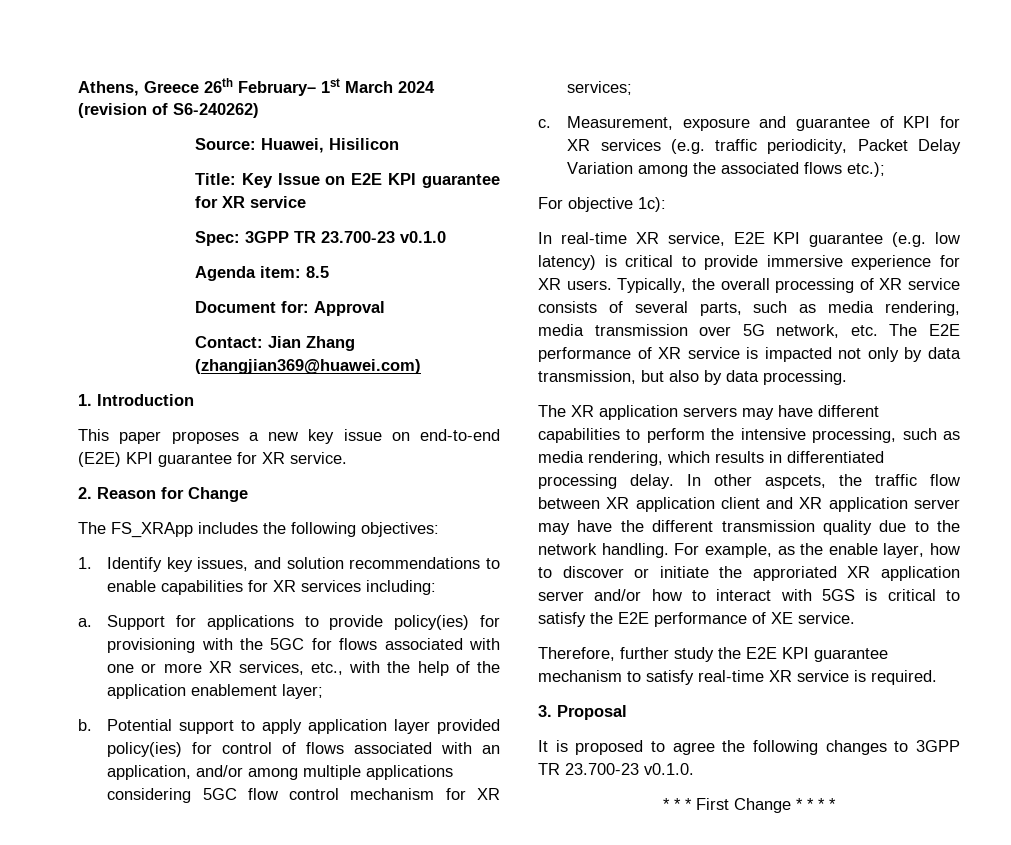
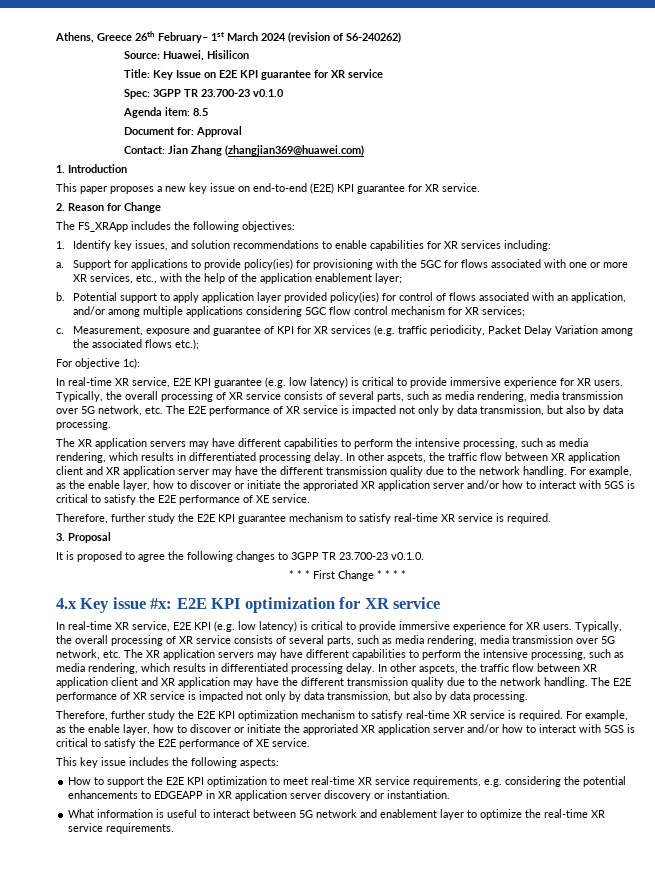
(836, 804) none -> [56,597,441,613] [56,621,622,632] [56,635,615,646] [56,649,624,660] [56,663,597,674] [56,677,631,688] [56,691,528,702] [56,710,628,721] [56,724,635,735] [56,738,310,749] [56,757,279,768] [68,776,627,787] [68,790,451,801] [68,809,606,820] [68,823,175,834] // 4.x Key issue #x: E2E KPI optimization for XR service // In real-time XR service, E2E KPI (e.g. low latency) is critical to provide immersive experience for XR users. Typically, the overall processing of XR service consists of several parts, such as media rendering, media transmission over 5G network, etc. The XR application servers may have different capabilities to perform the intensive processing, such as media rendering, which results in differentiated processing delay. In other aspcets, the traffic flow between XR application client and XR application may have the different transmission quality due to the network handling. The E2E performance of XR service is impacted not only by data transmission, but also by data processing. // Therefore, further study the E2E KPI optimization mechanism to satisfy real-time XR service is required. For example, as the enable layer, how to discover or initiate the approriated XR application server and/or how to interact with 5GS is critical to satisfy the E2E performance of XE service. // This key issue includes the following aspects: // How to support the E2E KPI optimization to meet real-time XR service requirements, e.g. considering the potential enhancements to EDGEAPP in XR application server discovery or instantiation. // What information is useful to interact between 5G network and enablement layer to optimize the real-time XR service requirements.

